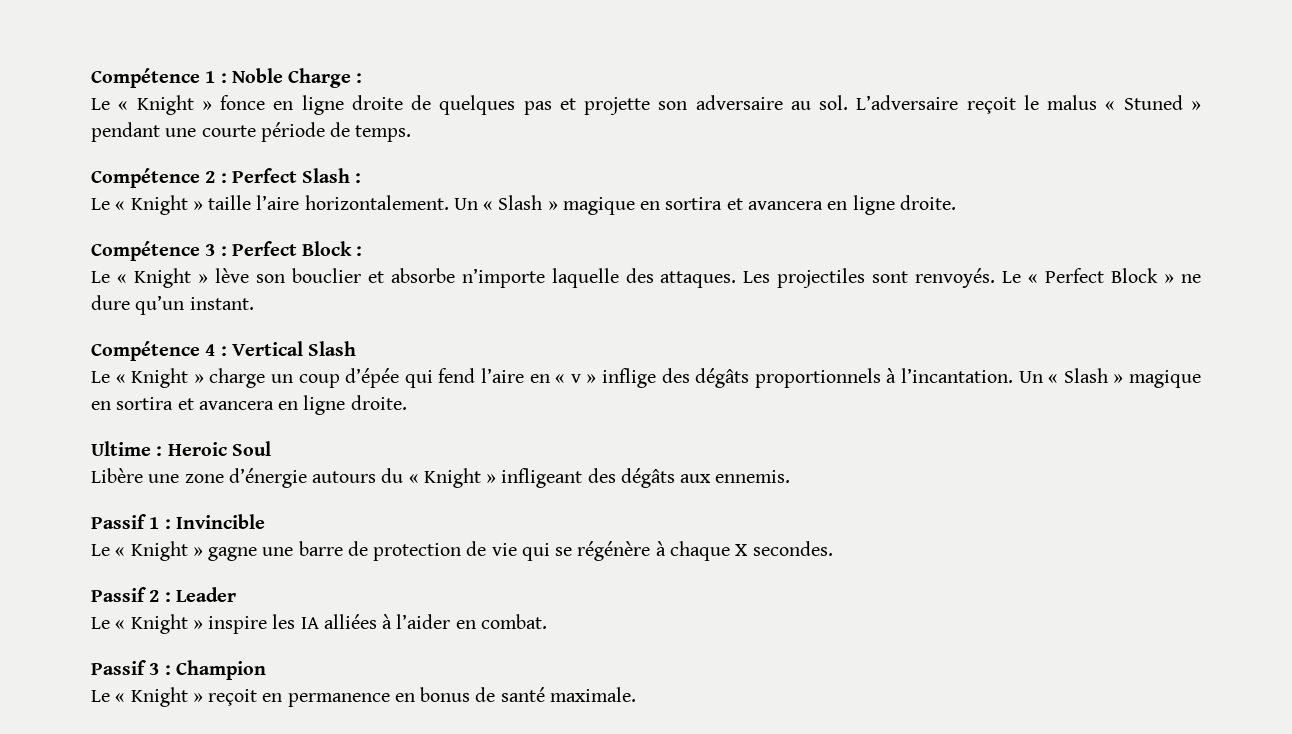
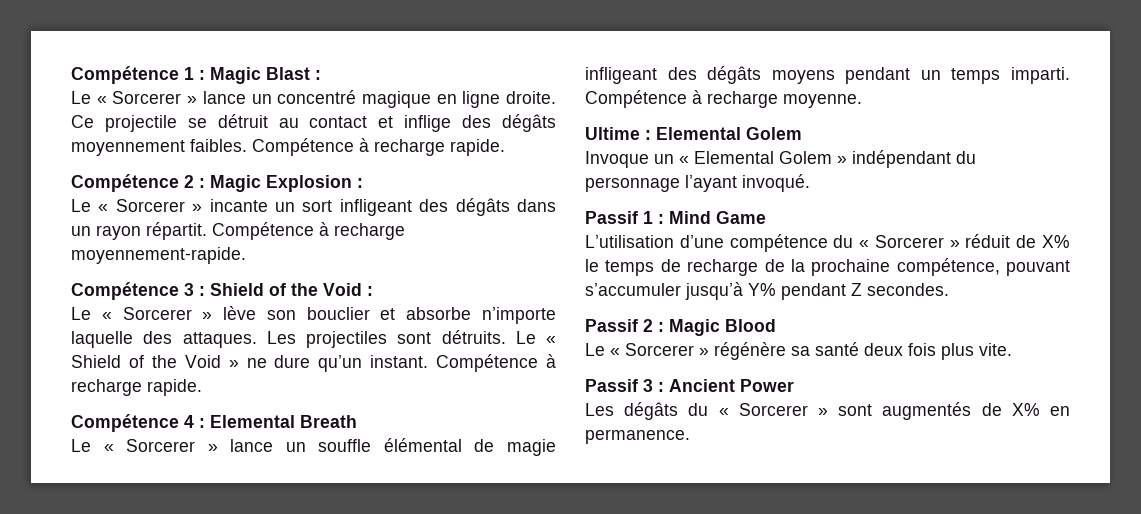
[231,68,363,88] [91,95,1201,115] [91,122,412,142] Noble Charge : // Le « Knight » fonce en ligne droite de quelques pas et projette son adversaire au sol. L’adversaire reçoit le malus « Stuned » pendant une courte période de temps. -> [210,67,321,84] [71,90,556,108] [71,114,557,132] [71,138,505,156] Magic Blast : // Le « Sorcerer » lance un concentré magique en ligne droite. Ce projectile se détruit au contact et inflige des dégâts moyennement faibles. Compétence à recharge rapide.
[231,168,362,183] [91,195,956,215] Perfect Slash : // Le « Knight » taille l’aire horizontalement. Un « Slash » magique en sortira et avancera en ligne droite. -> [210,175,363,192] [71,198,556,216] [71,222,405,240] [71,247,246,264] Magic Explosion : // Le « Sorcerer » incante un sort infligeant des dégâts dans un rayon répartit. Compétence à recharge moyennement-rapide.
[231,241,363,256] [91,268,191,288] Perfect Block : // Le « Knight -> [210,283,373,296] [71,307,192,320] Shield of the Void : // Le « Sorcerer
[915,268,1159,288] renvoyés. Le « Perfect Block -> [441,330,556,344] [71,355,221,368] détruits. Le « Shield of the Void
(254, 303) none -> [436,354,556,372] [71,379,202,396] Compétence à recharge rapide.
[231,341,357,356] [91,368,1202,388] [91,395,407,415] [91,441,271,456] [91,468,791,488] [91,514,265,529] [91,541,749,561] Vertical Slash // Le « Knight » charge un coup d’épée qui fend l’aire en « v » inflige des dégâts proportionnels à l’incantation. Un « Slash » magique en sortira et avancera en ligne droite. // Ultime : Heroic Soul // Libère une zone d’énergie autours du « Knight » infligeant des dégâts aux ennemis. // Passif 1 : Invincible // Le « Knight » gagne une barre de protection de vie qui se régénère à chaque X -> [210,415,357,428] [71,438,556,456] [585,66,1070,84] [585,90,862,108] [585,127,802,140] [585,150,976,168] [585,174,810,192] [585,211,766,224] [585,234,1070,252] [585,258,1070,276] [585,282,862,300] Elemental Breath // Le « Sorcerer » lance un souffle élémental de magie infligeant des dégâts moyens pendant un temps imparti. Compétence à recharge moyenne. // Ultime : Elemental Golem // Invoque un « Elemental Golem » indépendant du personnage l’ayant invoqué. // Passif 1 : Mind Game // L’utilisation d’une compétence du « Sorcerer » réduit de X% le temps de recharge de la prochaine compétence, pouvant s’accumuler jusqu’à Y% pendant Z
[175,587,236,602] [91,614,547,634] [91,660,266,680] [91,687,636,707] Leader // Le « Knight » inspire les IA alliées à l’aider en combat. // Passif 3 : Champion // Le « Knight » reçoit en permanence en bonus de santé maximale. -> [669,319,776,336] [585,342,1012,360] [585,379,794,392] [585,402,1070,420] [585,429,690,444] Magic Blood // Le « Sorcerer » régénère sa santé deux fois plus vite. // Passif 3 : Ancient Power // Les dégâts du « Sorcerer » sont augmentés de X% en permanence.

